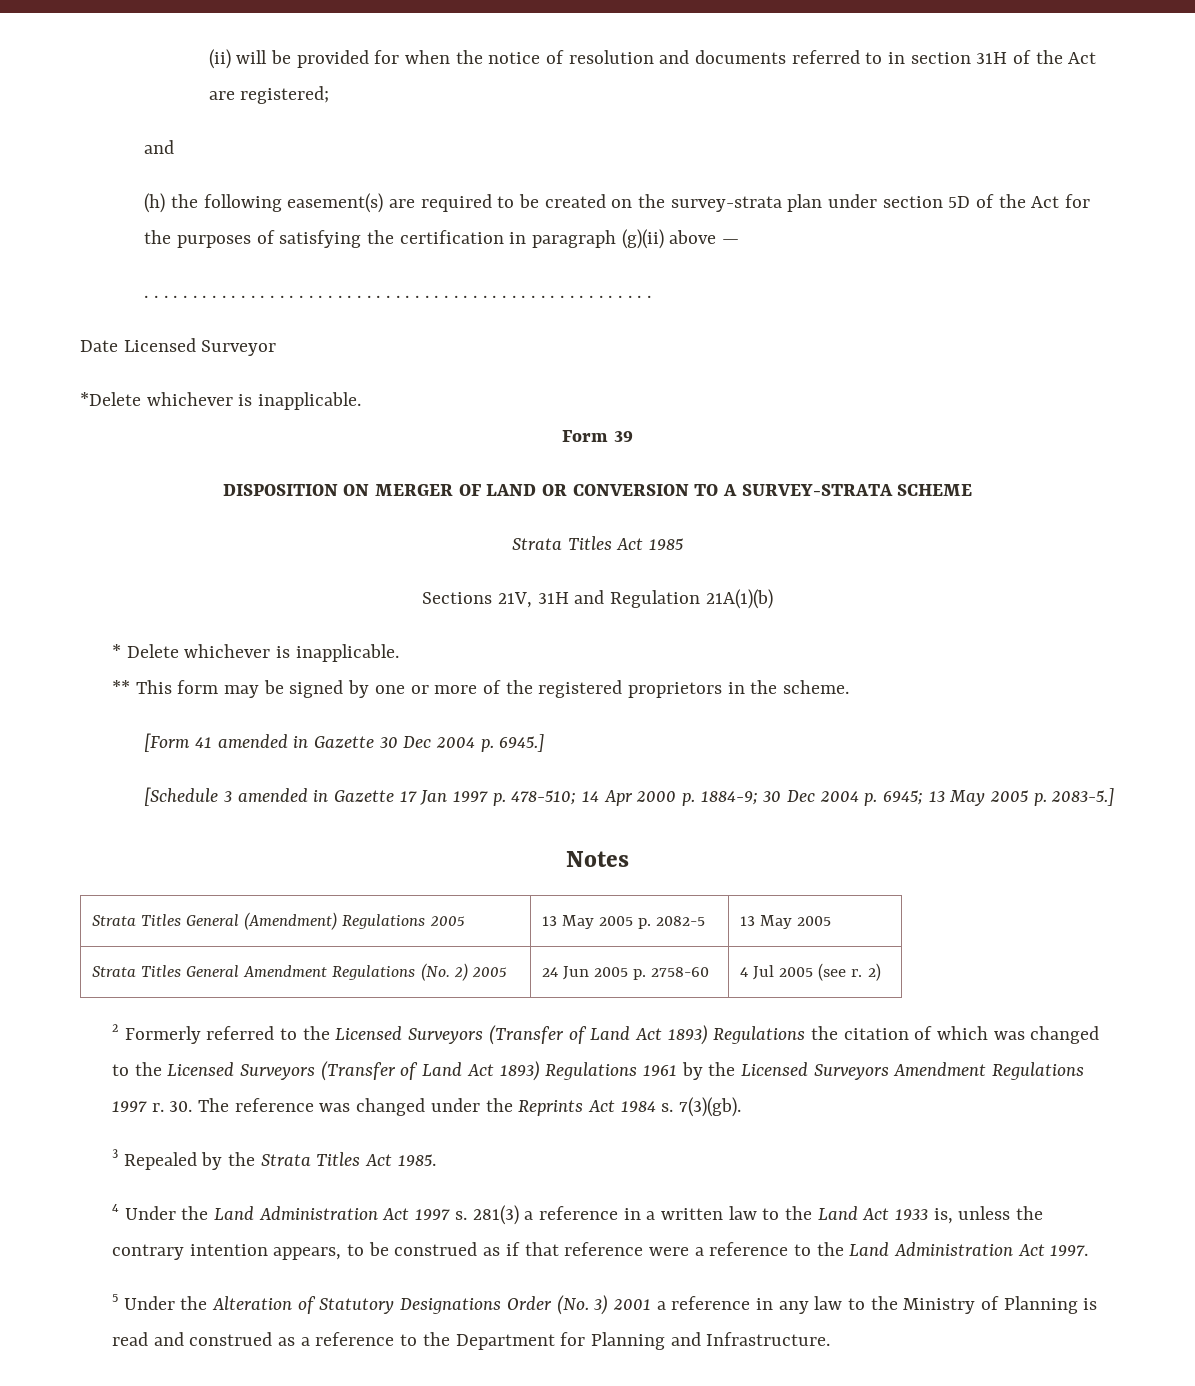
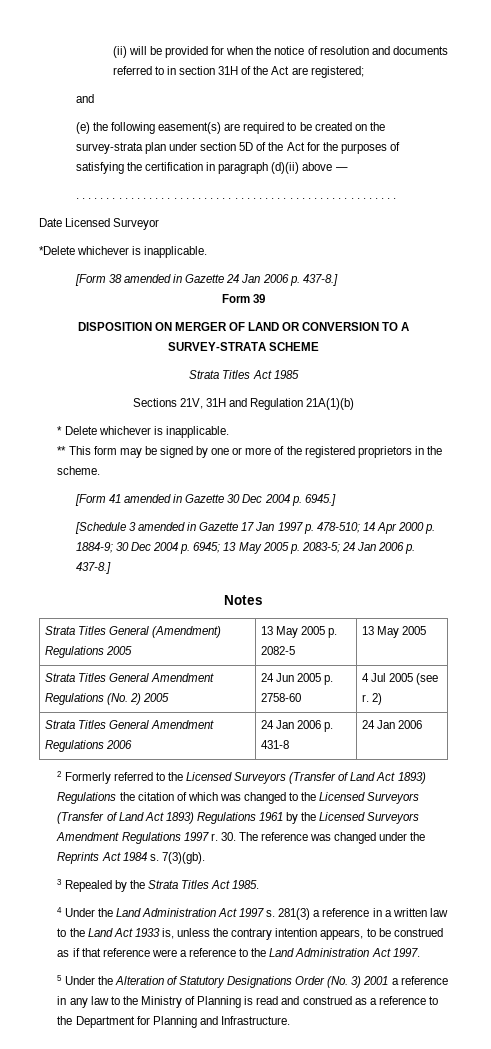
[144,193,166,213] (h) -> [75,122,90,134] (e)
[621,229,664,249] (g)(ii) -> [271,162,300,174] (d)(ii)
(362, 401) none -> [74,274,338,286] // [Form 38 amended in Gazette 24 Jan 2006 p. 437-8.]
[1051,788,1115,806] 2083-5.] -> [301,542,416,554] [75,562,111,574] 2083-5; 24 Jan 2006 p. 437-8.]
(881, 972) none -> [45,720,215,729] [45,740,133,752] [261,720,334,732] [261,740,290,749] [362,720,423,729] // Strata Titles General Amendment Regulations 2006 | 24 Jan 2006 p. 431-8 | 24 Jan 2006

